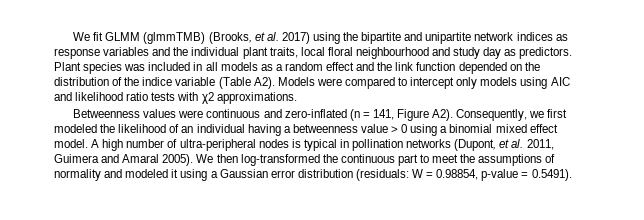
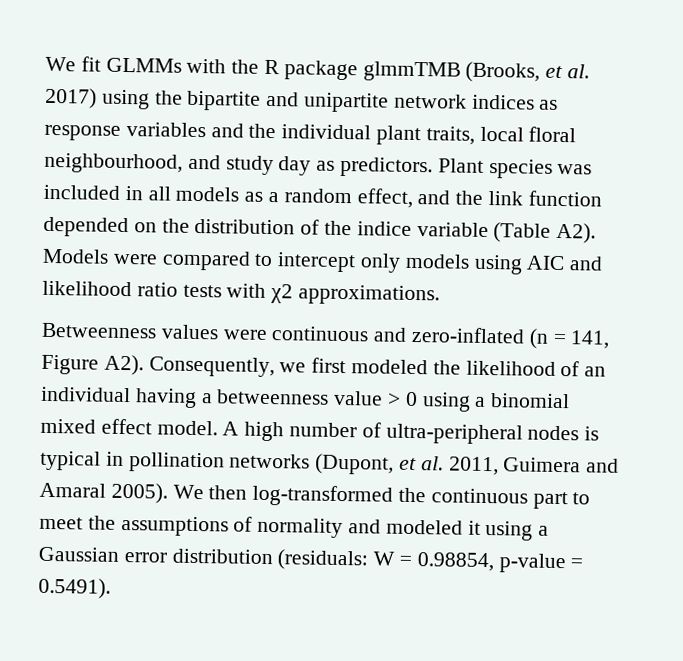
[105,32,206,44] GLMM (glmmTMB) -> [105,57,461,82] GLMMs with the R package glmmTMB
[355,47,429,59] neighbourhood -> [44,152,183,174] neighbourhood,
[326,62,355,71] effect -> [356,188,413,208] effect,

